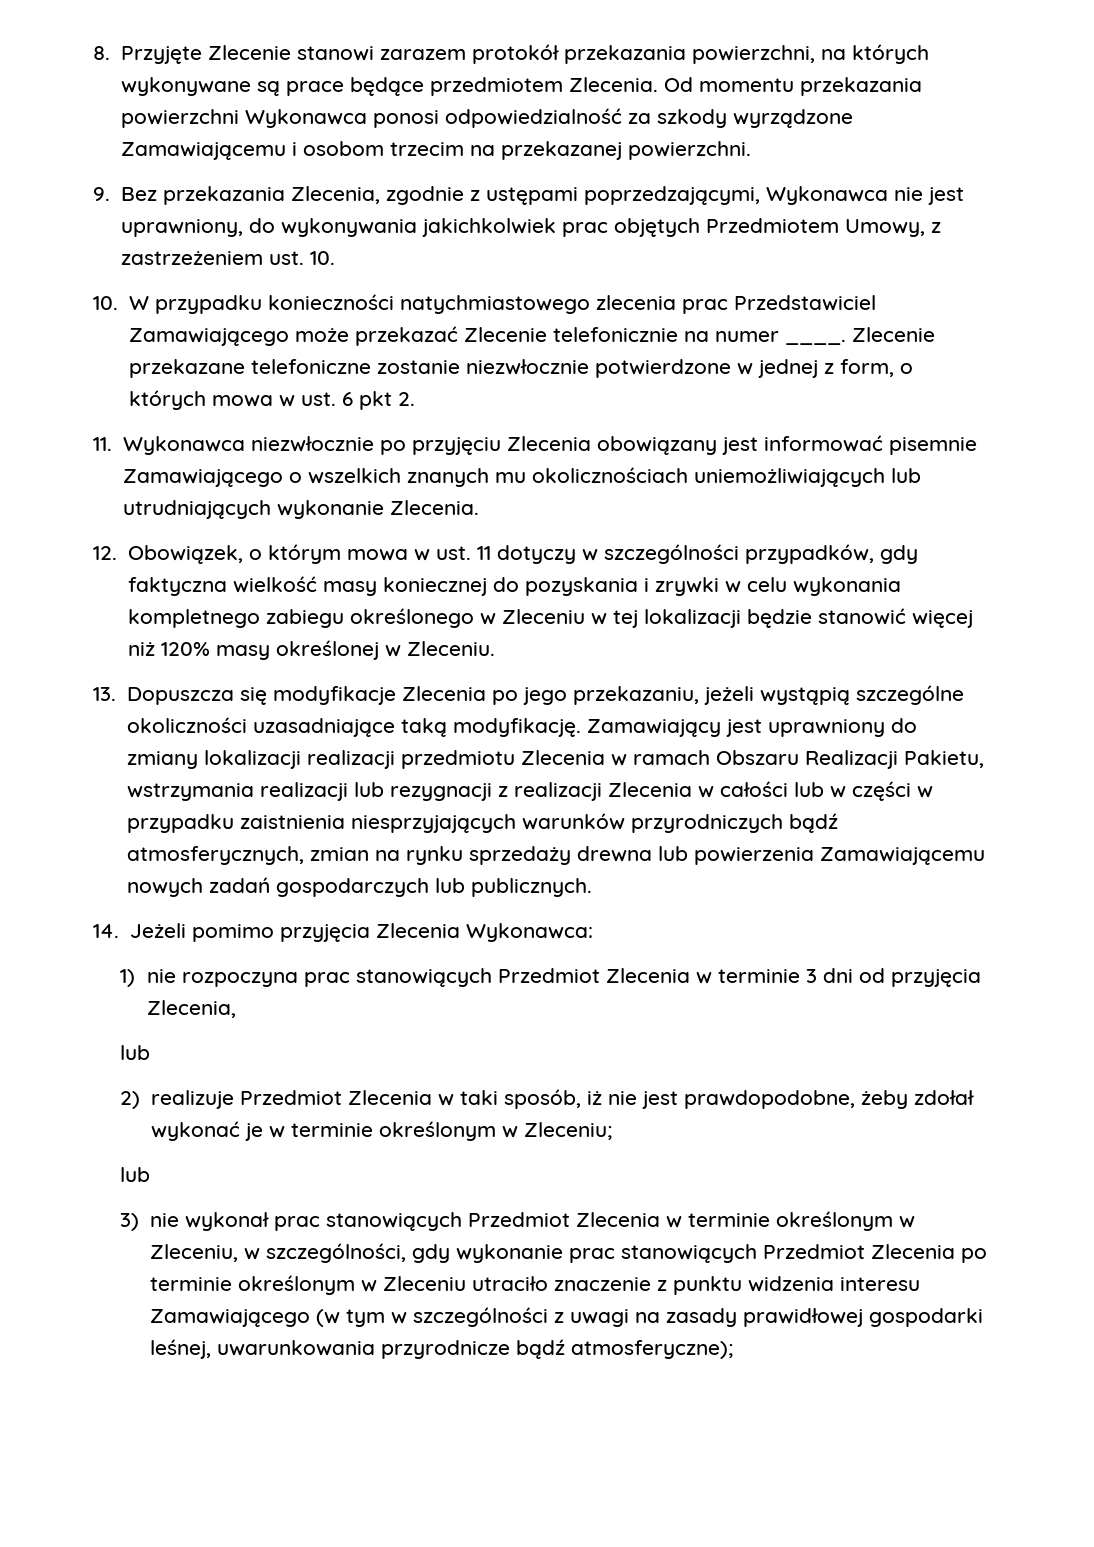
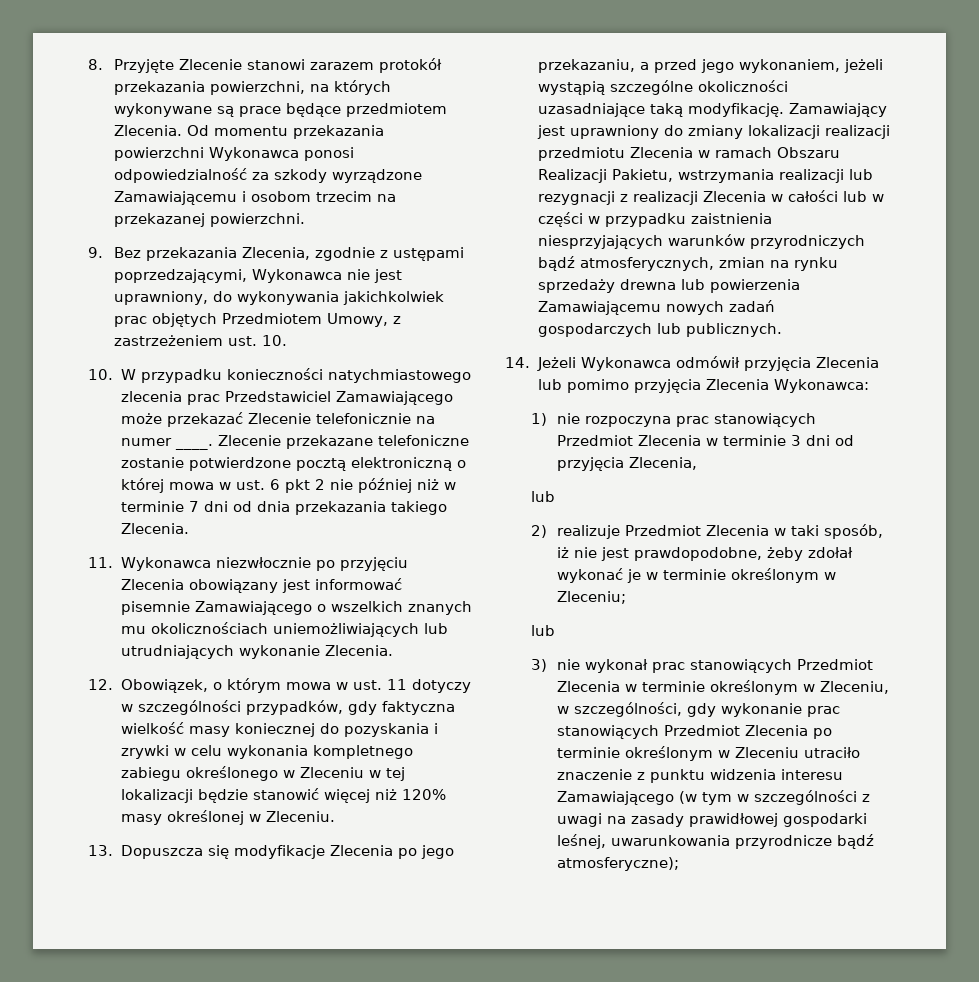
[465,359,913,378] [128,390,206,410] niezwłocznie potwierdzone w jednej z form, o których -> [188,457,466,471] [120,478,164,493] potwierdzone pocztą elektroniczną o której
[397,392,415,406] 2. -> [314,478,456,493] [120,501,447,515] [120,523,189,534] 2 nie później niż w terminie 7 dni od dnia przekazania takiego Zlecenia.
(699, 695) none -> [639,59,840,73] a przed jego wykonaniem,
(186, 930) none -> [580,356,879,371] [537,379,562,390] Wykonawca odmówił przyjęcia Zlecenia lub

